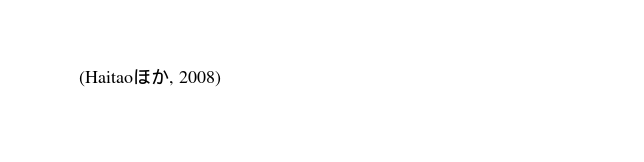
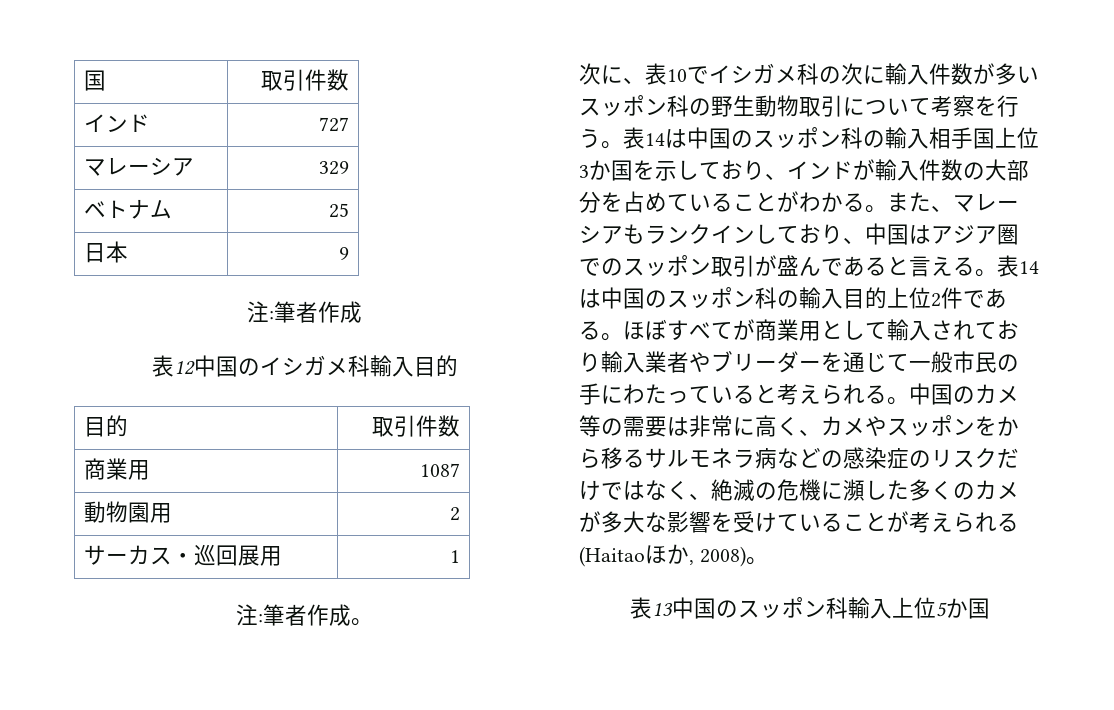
[79,68,221,87] (Haitaoほか, 2008) -> [83,70,106,91] [261,69,350,91] [83,114,150,132] [319,117,350,132] [83,157,194,176] [319,161,350,175] [83,199,172,219] [329,203,350,218] [83,241,128,263] [339,247,350,260] [247,301,362,323] [151,355,458,377] [83,415,128,437] [372,415,461,437] [83,458,150,480] [420,463,461,477] [83,501,172,523] [450,507,461,521] [83,544,282,566] [450,550,461,563] [236,604,373,626] [579,63,1039,85] [579,95,1019,117] [579,127,1039,149] [579,159,1029,181] [579,191,1019,213] [579,223,1019,245] [579,255,1039,277] [579,287,1007,309] [579,319,1019,341] [579,351,1019,373] [579,383,1019,405] [579,415,1019,437] [579,447,1019,469] [579,479,1019,501] [579,511,1019,533] [579,544,768,567] [629,597,990,619] 国 | 取引件数 // インド | 727 // マレーシア | 329 // ベトナム | 25 // 日本 | 9 // 注:筆者作成 // 表12中国のイシガメ科輸入目的 // 目的 | 取引件数 // 商業用 | 1087 // 動物園用 | 2 // サーカス・巡回展用 | 1 // 注:筆者作成。 // 次に、表10でイシガメ科の次に輸入件数が多いスッポン科の野生動物取引について考察を行う。表14は中国のスッポン科の輸入相手国上位3か国を示しており、インドが輸入件数の大部分を占めていることがわかる。また、マレーシアもランクインしており、中国はアジア圏でのスッポン取引が盛んであると言える。表14は中国のスッポン科の輸入目的上位2件である。ほぼすべてが商業用として輸入されており輸入業者やブリーダーを通じて一般市民の手にわたっていると考えられる。中国のカメ等の需要は非常に高く、カメやスッポンをから移るサルモネラ病などの感染症のリスクだけではなく、絶滅の危機に瀕した多くのカメが多大な影響を受けていることが考えられる(Haitaoほか, 2008)。 // 表13中国のスッポン科輸入上位5か国

